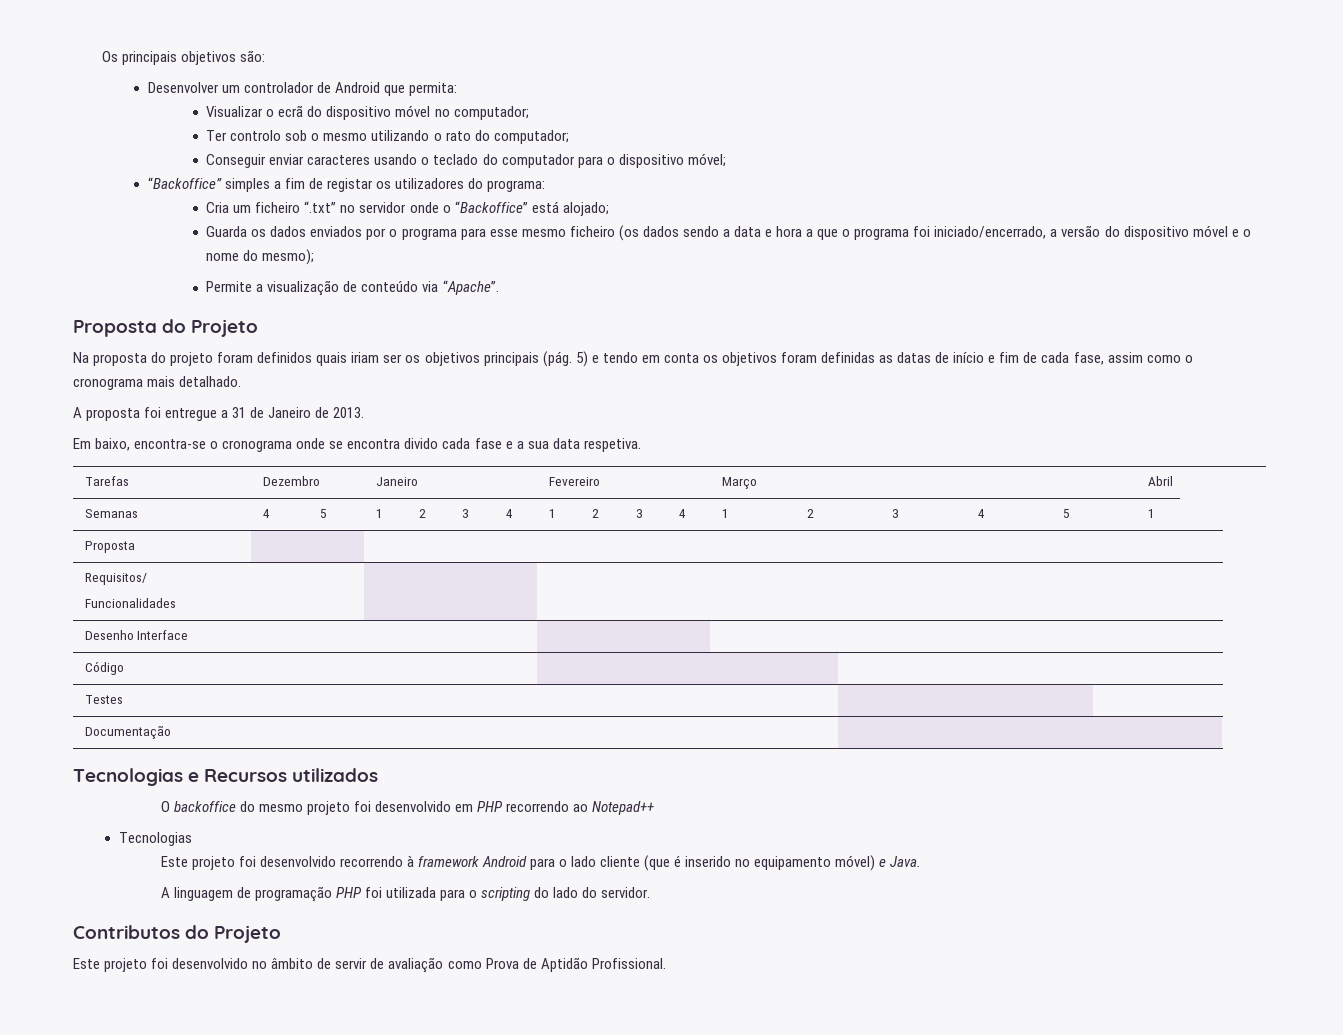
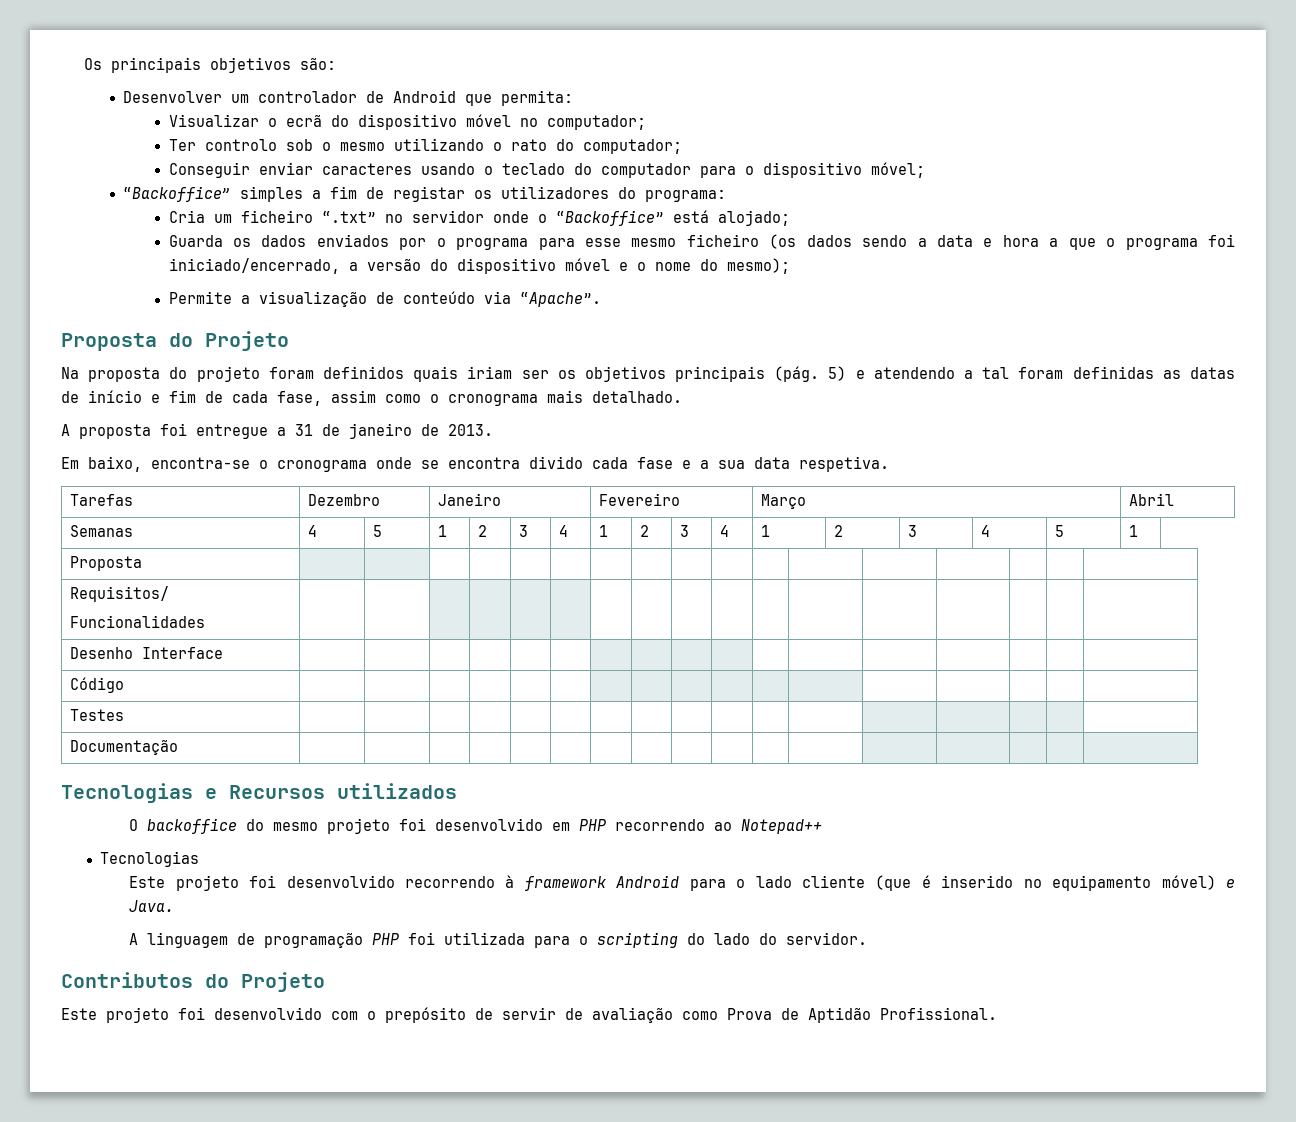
[602,352,777,366] tendo em conta os objetivos -> [873,367,1010,379] atendendo a tal
[268,407,312,418] Janeiro -> [349,423,412,439] janeiro
[252,958,314,969] no âmbito -> [331,1007,466,1023] com o prepósito

